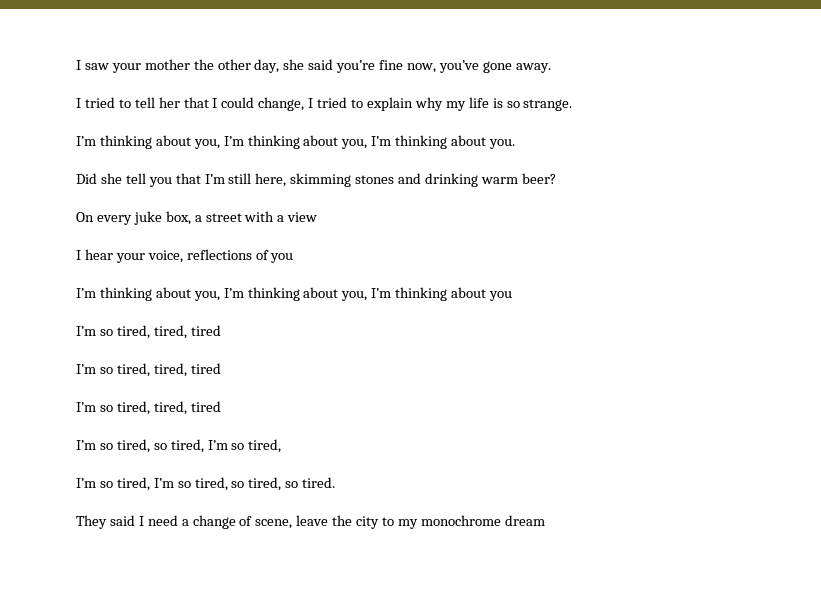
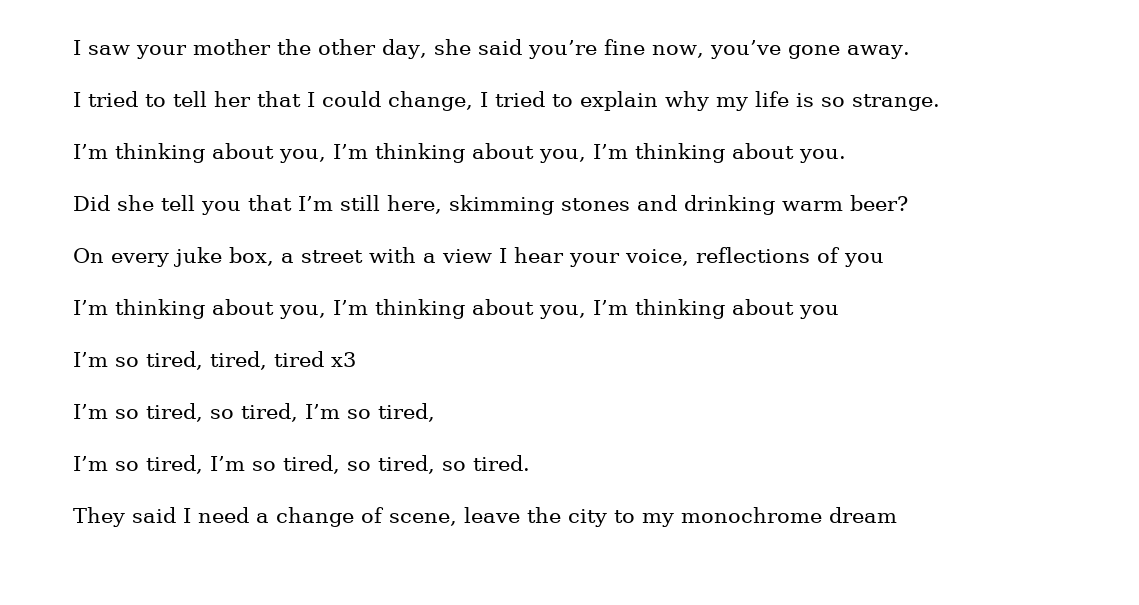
(318, 217) // -> (492, 256) none
[76,363,221,377] [76,401,221,415] // I’m so tired, tired, tired // I’m so tired, tired, tired -> [331,352,356,367] x3

